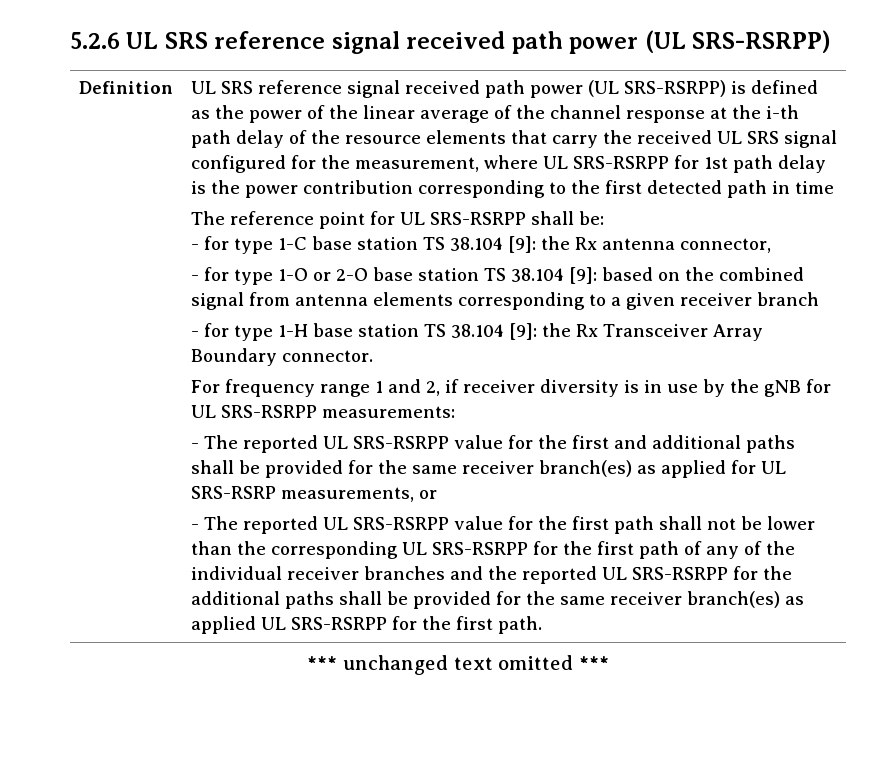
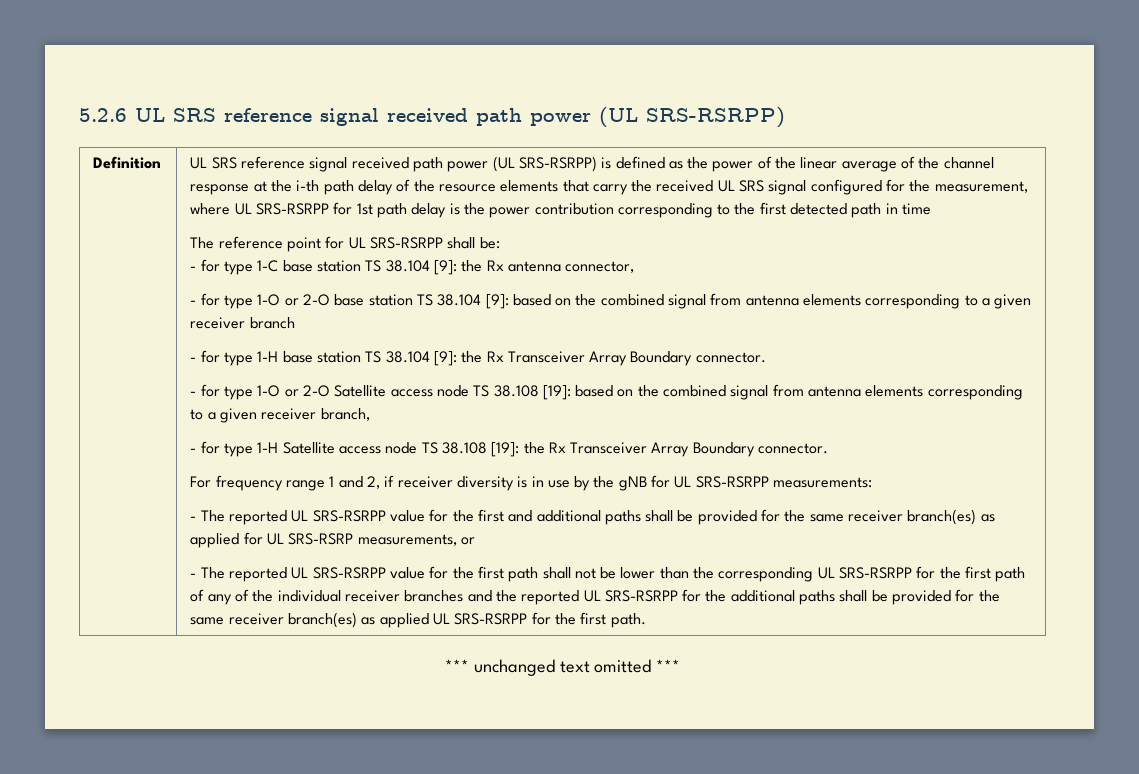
(373, 356) none -> [190,384,1023,400] [190,408,370,423] [190,441,829,457] // - for type 1-O or 2-O Satellite access node TS 38.108 [19]: based on the combined signal from antenna elements corresponding to a given receiver branch, // - for type 1-H Satellite access node TS 38.108 [19]: the Rx Transceiver Array Boundary connector.

